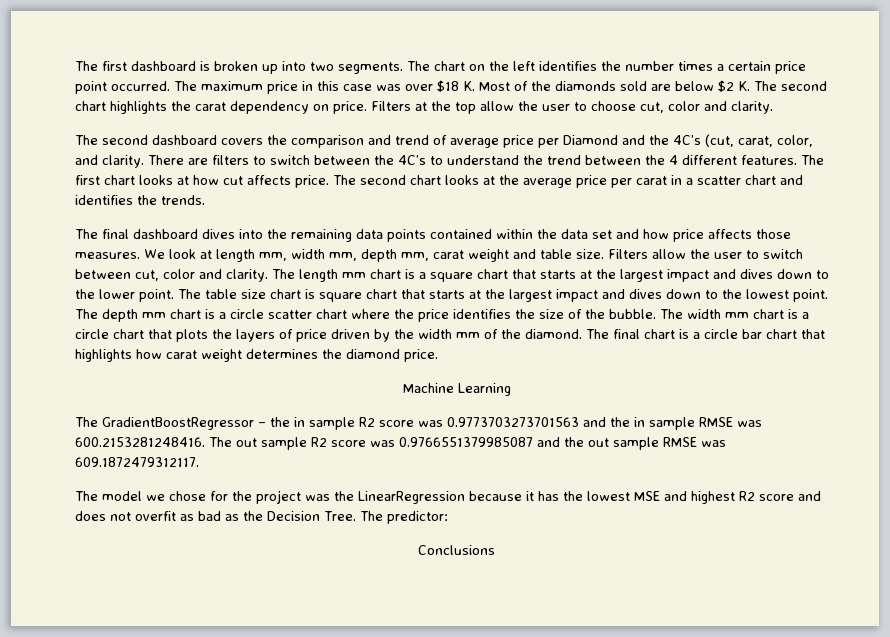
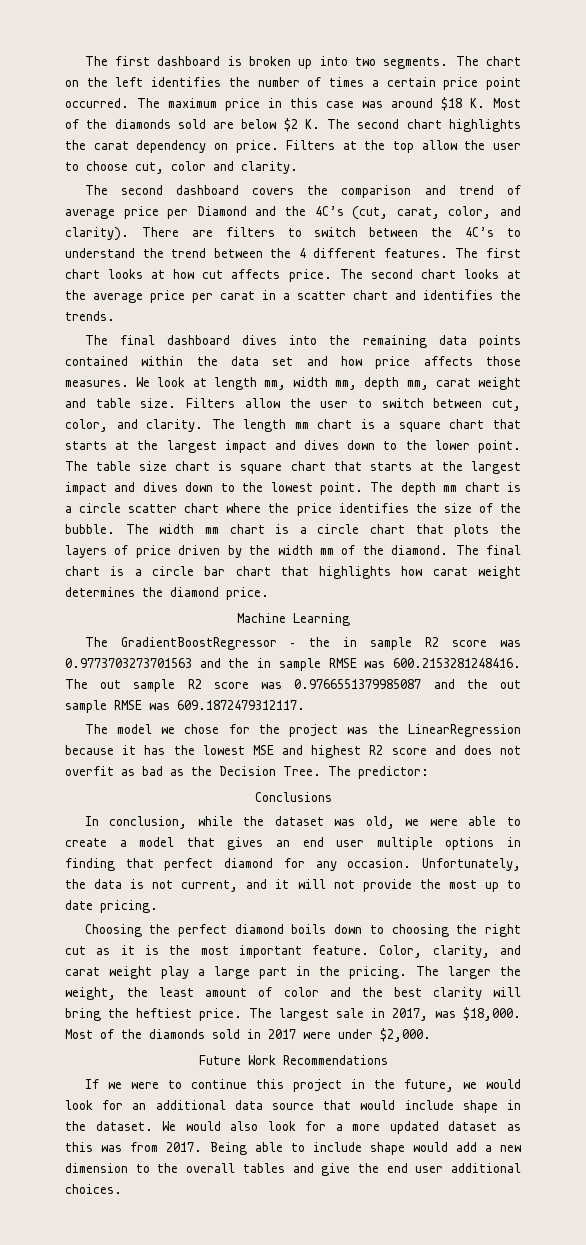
(674, 66) none -> [307,77,322,87] of
[405,84,433,91] over -> [391,98,433,108] around
[102,155,144,168] clarity. -> [65,227,129,241] clarity).
[163,269,195,279] color -> [65,419,108,432] color,
(495, 550) none -> [84,816,521,829] [65,837,522,850] [65,858,521,871] [65,879,522,892] [65,900,158,913] [84,924,521,937] [65,945,521,958] [65,966,521,979] [65,987,521,1000] [65,1007,521,1021] [65,1028,431,1042] [198,1055,388,1065] [84,1079,522,1092] [65,1100,521,1113] [65,1121,521,1134] [65,1142,521,1155] [65,1163,521,1176] [65,1184,122,1194] // In conclusion, while the dataset was old, we were able to create a model that gives an end user multiple options in finding that perfect diamond for any occasion. Unfortunately, the data is not current, and it will not provide the most up to date pricing. // Choosing the perfect diamond boils down to choosing the right cut as it is the most important feature. Color, clarity, and carat weight play a large part in the pricing. The larger the weight, the least amount of color and the best clarity will bring the heftiest price. The largest sale in 2017, was $18,000. Most of the diamonds sold in 2017 were under $2,000. // Future Work Recommendations // If we were to continue this project in the future, we would look for an additional data source that would include shape in the dataset. We would also look for a more updated dataset as this was from 2017. Being able to include shape would add a new dimension to the overall tables and give the end user additional choices.

